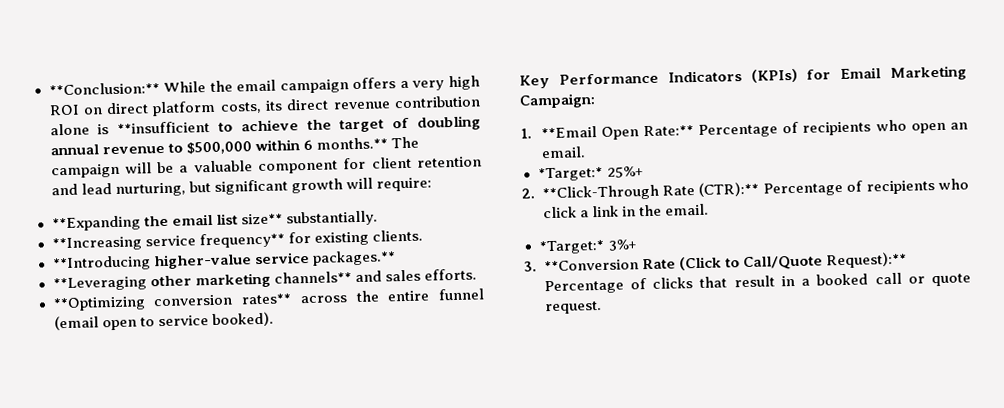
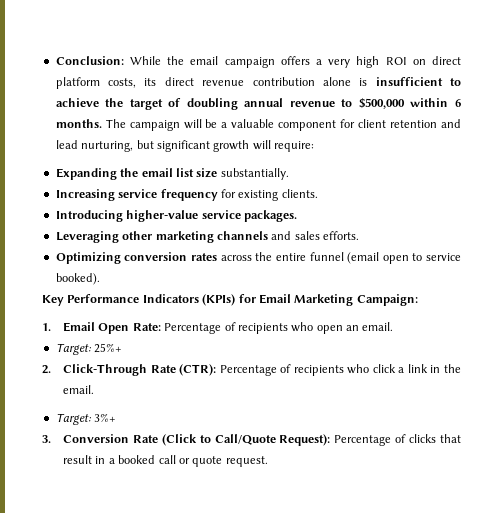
[48,82,160,96] **Conclusion:** -> [55,56,124,65] Conclusion:
[117,120,211,134] **insufficient -> [375,77,443,86] insufficient
[315,137,388,150] months.** -> [55,119,102,128] months.
[51,215,141,232] **Expanding -> [55,168,117,180] Expanding
[240,213,283,225] size** -> [196,168,218,178] size
[51,232,285,252] **Increasing service frequency** -> [55,189,218,201] Increasing service frequency
[52,255,151,272] **Introducing -> [55,210,123,222] Introducing
[311,250,396,266] [52,276,147,292] packages.** // **Leveraging -> [243,210,297,222] [55,231,119,243] packages. // Leveraging
[273,271,352,284] channels** -> [216,231,268,240] channels
[52,293,292,312] **Optimizing conversion rates** -> [55,252,217,264] Optimizing conversion rates
[540,125,694,140] **Email Open Rate:** -> [63,322,161,334] Email Open Rate:
[537,166,604,182] *Target:* -> [55,343,92,355] Target:
[541,181,760,202] **Click-Through Rate (CTR):** -> [63,364,217,376] Click-Through Rate (CTR):
[538,239,606,255] *Target:* -> [55,413,92,425] Target:
[543,259,639,272] **Conversion -> [63,434,130,443] Conversion
[825,251,907,269] Request):** -> [279,434,331,446] Request):

